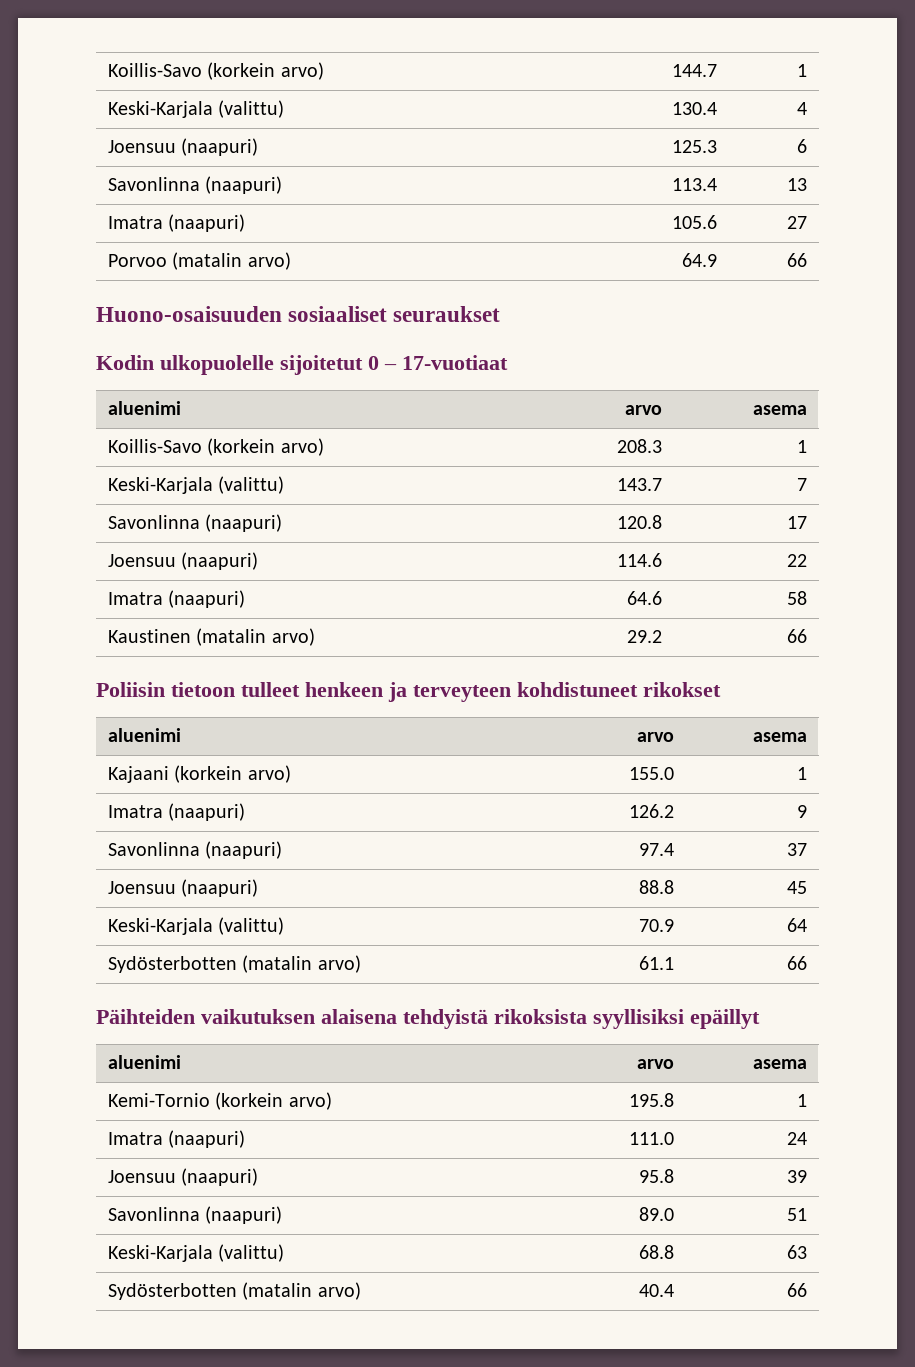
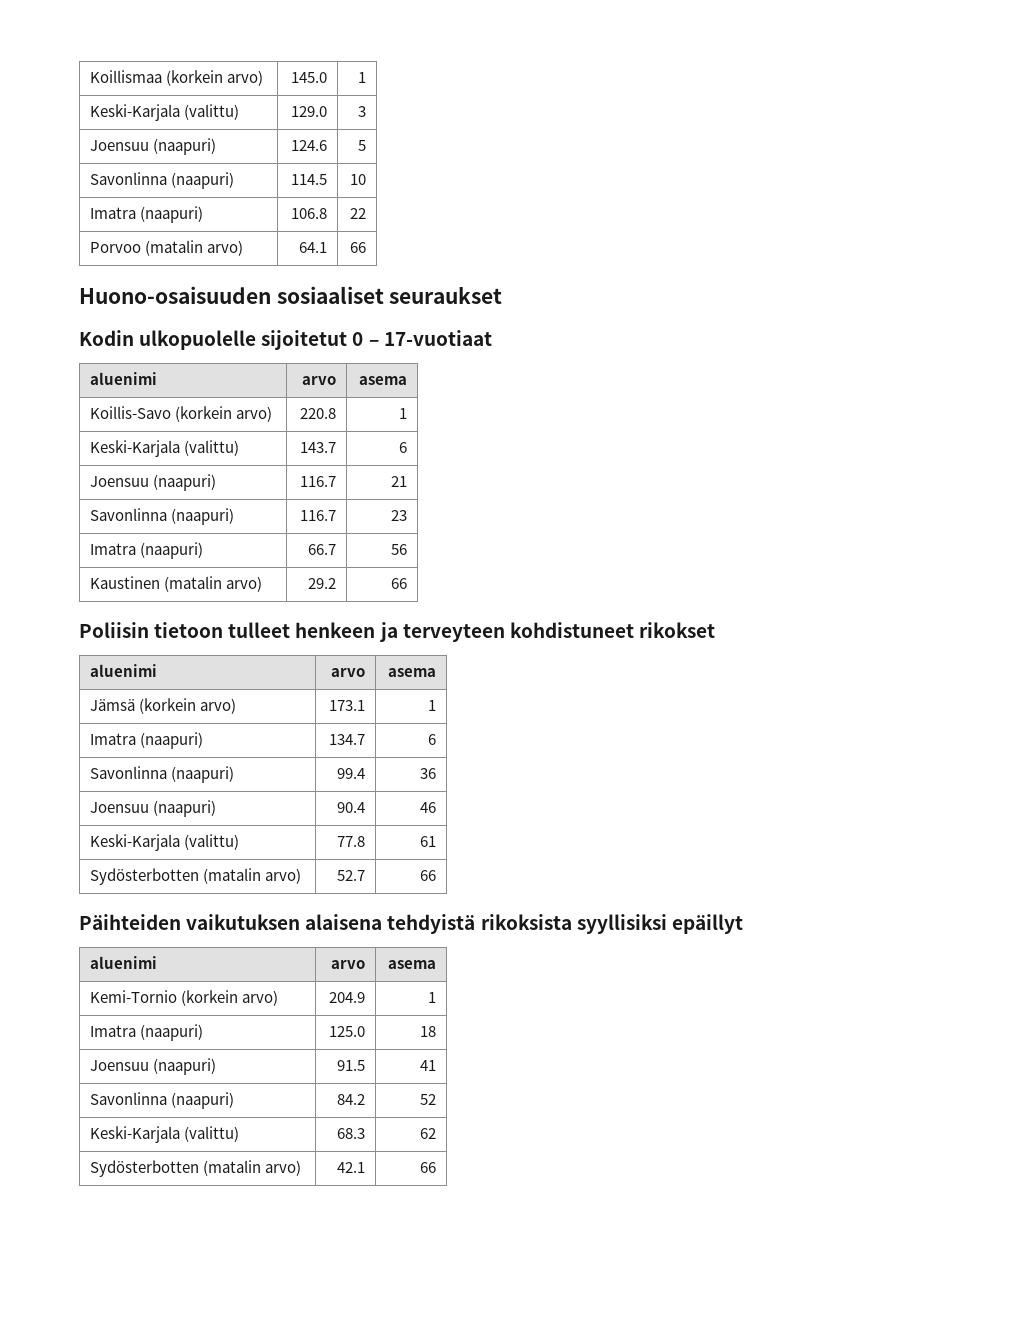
[107,62,324,80] [672,64,718,77] [797,64,808,77] [107,100,285,118] [672,102,718,115] [797,102,808,115] [107,138,259,156] [672,140,718,153] [797,139,808,153] [107,176,283,194] [672,178,718,191] [787,178,808,191] [107,214,246,232] [672,215,718,229] [787,216,808,229] Koillis-Savo (korkein arvo) | 144.7 | 1 // Keski-Karjala (valittu) | 130.4 | 4 // Joensuu (naapuri) | 125.3 | 6 // Savonlinna (naapuri) | 113.4 | 13 // Imatra (naapuri) | 105.6 | 27 -> [90,70,264,86] [290,72,327,83] [357,72,366,83] [90,104,240,121] [290,106,327,117] [357,106,366,117] [90,138,217,155] [290,140,327,151] [357,140,366,151] [90,172,235,189] [290,174,327,185] [349,174,366,185] [90,206,204,223] [290,208,327,219] [349,208,366,219] Koillismaa (korkein arvo) | 145.0 | 1 // Keski-Karjala (valittu) | 129.0 | 3 // Joensuu (naapuri) | 124.6 | 5 // Savonlinna (naapuri) | 114.5 | 10 // Imatra (naapuri) | 106.8 | 22
[682,253,718,267] 64.9 -> [298,242,327,253] 64.1
[617,439,663,453] 208.3 -> [299,408,336,419] 220.8
[797,478,808,491] [107,514,283,532] [617,515,663,529] [787,516,808,529] [107,552,259,570] [617,553,663,567] [787,554,808,567] [107,590,246,608] [627,591,663,605] [787,591,808,605] 7 // Savonlinna (naapuri) | 120.8 | 17 // Joensuu (naapuri) | 114.6 | 22 // Imatra (naapuri) | 64.6 | 58 -> [398,442,407,453] [90,474,217,491] [299,476,336,487] [390,476,407,487] [90,508,235,525] [299,510,336,521] [390,510,407,521] [90,542,204,559] [307,544,336,555] [390,544,407,555] 6 // Joensuu (naapuri) | 116.7 | 21 // Savonlinna (naapuri) | 116.7 | 23 // Imatra (naapuri) | 66.7 | 56
[107,765,291,783] [629,767,675,780] [797,767,808,780] [107,803,246,821] [629,804,675,818] [797,805,808,818] [107,841,283,859] [639,843,675,856] [787,843,808,856] [107,879,259,897] [639,880,675,894] [787,881,808,894] [107,917,285,935] [639,919,675,932] [787,918,808,932] [107,955,361,973] [639,956,675,970] Kajaani (korkein arvo) | 155.0 | 1 // Imatra (naapuri) | 126.2 | 9 // Savonlinna (naapuri) | 97.4 | 37 // Joensuu (naapuri) | 88.8 | 45 // Keski-Karjala (valittu) | 70.9 | 64 // Sydösterbotten (matalin arvo) | 61.1 -> [90,698,237,714] [328,700,365,711] [427,700,436,711] [90,732,204,749] [328,734,365,745] [427,734,436,745] [90,766,235,783] [336,768,365,779] [419,768,436,779] [90,800,217,817] [336,802,365,813] [419,802,436,813] [90,834,240,851] [336,836,365,847] [419,836,436,847] [90,868,302,885] [336,870,365,881] Jämsä (korkein arvo) | 173.1 | 1 // Imatra (naapuri) | 134.7 | 6 // Savonlinna (naapuri) | 99.4 | 36 // Joensuu (naapuri) | 90.4 | 46 // Keski-Karjala (valittu) | 77.8 | 61 // Sydösterbotten (matalin arvo) | 52.7
[629,1093,675,1107] [797,1094,808,1107] [107,1130,246,1148] [629,1132,675,1145] [787,1132,808,1145] [107,1168,259,1186] [639,1169,675,1183] [787,1170,808,1183] [107,1206,283,1224] [639,1207,675,1221] [787,1208,808,1221] [107,1244,285,1262] [639,1245,675,1259] [787,1245,808,1259] [107,1282,361,1300] [639,1284,675,1297] 195.8 | 1 // Imatra (naapuri) | 111.0 | 24 // Joensuu (naapuri) | 95.8 | 39 // Savonlinna (naapuri) | 89.0 | 51 // Keski-Karjala (valittu) | 68.8 | 63 // Sydösterbotten (matalin arvo) | 40.4 -> [328,992,365,1003] [427,992,436,1003] [90,1024,204,1041] [328,1026,365,1037] [419,1026,436,1037] [90,1058,217,1075] [336,1060,365,1071] [419,1060,436,1071] [90,1092,235,1109] [336,1094,365,1105] [419,1094,436,1105] [90,1126,240,1143] [336,1128,365,1139] [419,1128,436,1139] [90,1160,302,1177] [336,1162,365,1173] 204.9 | 1 // Imatra (naapuri) | 125.0 | 18 // Joensuu (naapuri) | 91.5 | 41 // Savonlinna (naapuri) | 84.2 | 52 // Keski-Karjala (valittu) | 68.3 | 62 // Sydösterbotten (matalin arvo) | 42.1

